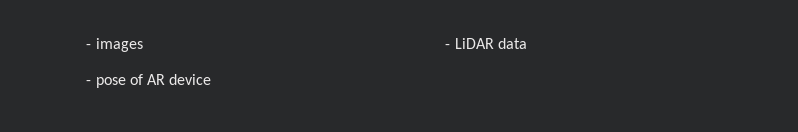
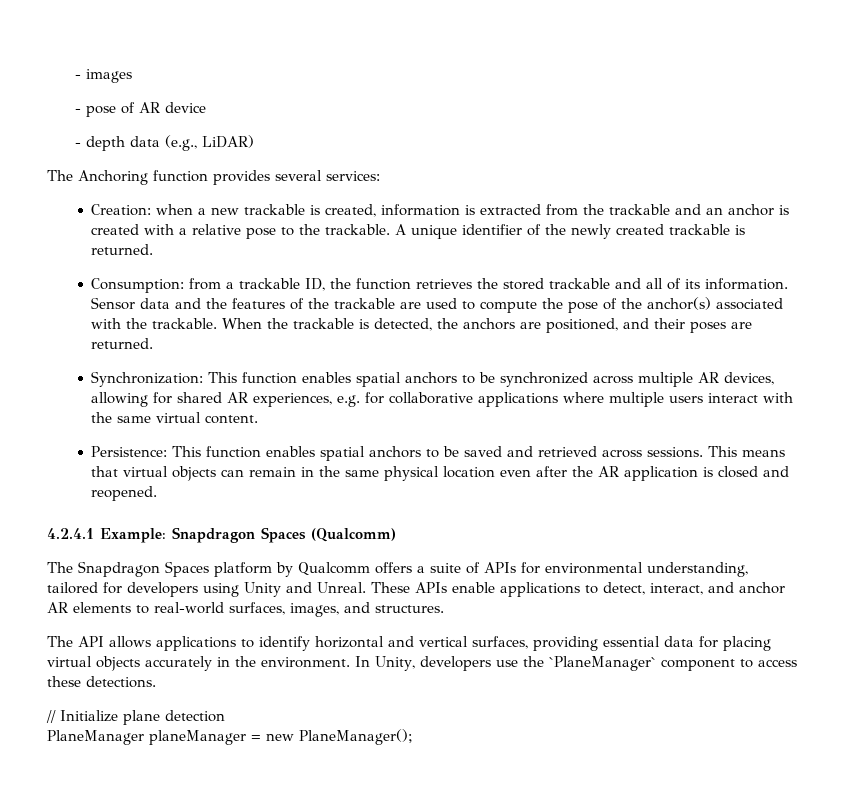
[454,38,527,49] LiDAR data -> [85,135,254,151] [47,170,380,185] [91,204,790,217] [91,224,746,239] [91,244,154,255] [91,278,789,293] [91,297,784,313] [91,318,753,333] [91,338,154,349] [91,371,775,387] [91,392,794,407] [91,412,259,424] [91,446,786,461] [91,466,790,481] [91,486,158,501] [47,527,396,543] [47,561,748,577] [47,582,785,597] [47,602,444,617] [47,636,771,651] [47,656,797,671] [47,676,156,688] [46,710,225,725] [47,729,413,745] depth data (e.g., LiDAR) // The Anchoring function provides several services: // Creation: when a new trackable is created, information is extracted from the trackable and an anchor is created with a relative pose to the trackable. A unique identifier of the newly created trackable is returned. // Consumption: from a trackable ID, the function retrieves the stored trackable and all of its information. Sensor data and the features of the trackable are used to compute the pose of the anchor(s) associated with the trackable. When the trackable is detected, the anchors are positioned, and their poses are returned. // Synchronization: This function enables spatial anchors to be synchronized across multiple AR devices, allowing for shared AR experiences, e.g. for collaborative applications where multiple users interact with the same virtual content. // Persistence: This function enables spatial anchors to be saved and retrieved across sessions. This means that virtual objects can remain in the same physical location even after the AR application is closed and reopened. // 4.2.4.1 Example: Snapdragon Spaces (Qualcomm) // The Snapdragon Spaces platform by Qualcomm offers a suite of APIs for environmental understanding, tailored for developers using Unity and Unreal. These APIs enable applications to detect, interact, and anchor AR elements to real-world surfaces, images, and structures. // The API allows applications to identify horizontal and vertical surfaces, providing essential data for placing virtual objects accurately in the environment. In Unity, developers use the `PlaneManager` component to access these detections. // // Initialize plane detection // PlaneManager planeManager = new PlaneManager();

